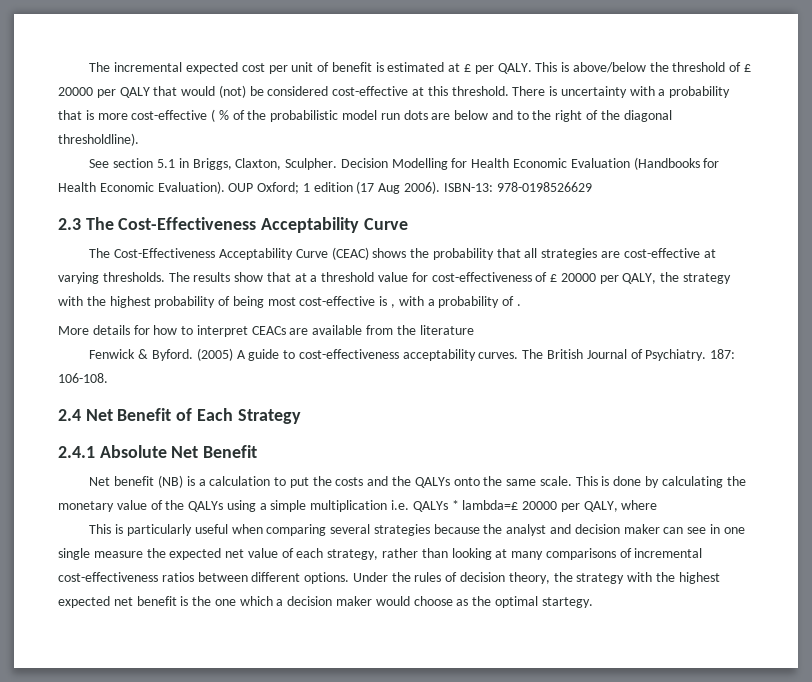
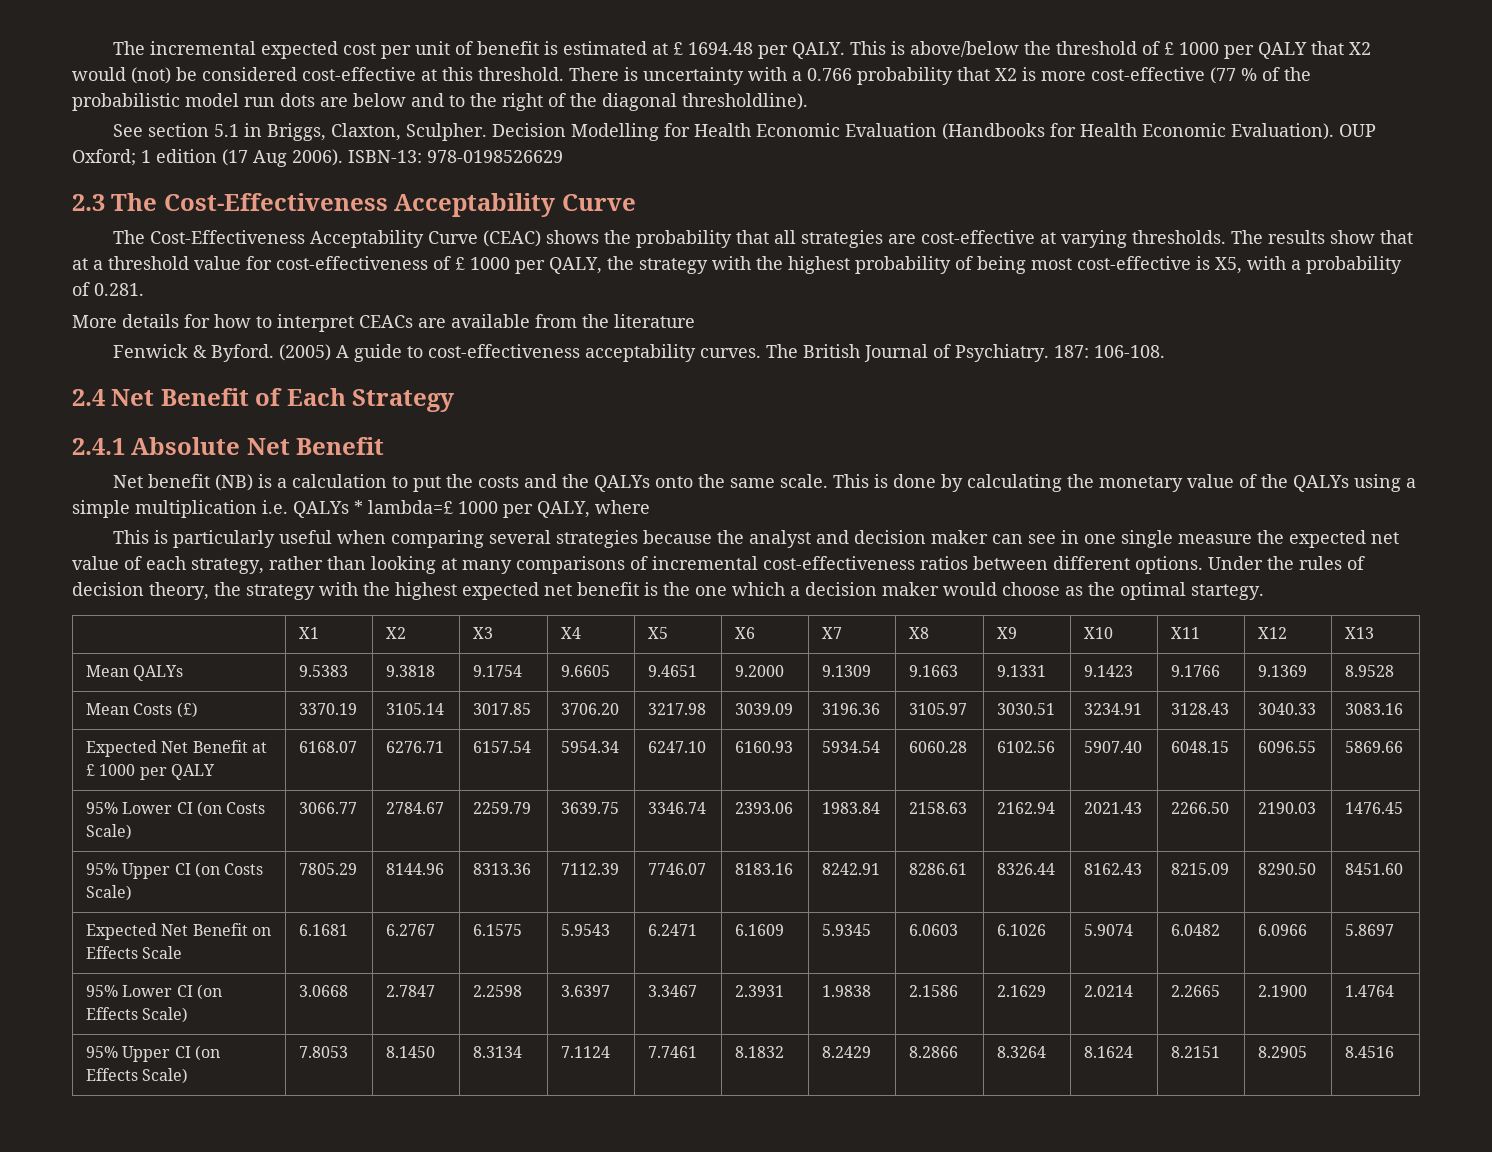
(471, 68) none -> [687,42,753,55] 1694.48
[58,87,93,96] 20000 -> [1178,42,1219,55] 1000
(178, 91) none -> [1348,42,1371,55] X2
[669,86,731,98] [58,110,82,120] probability that -> [807,67,1017,85] 0.766 probability that X2
[211,109,216,122] ( -> [1210,67,1236,84] (77
[560,273,596,282] 20000 -> [470,257,510,270] 1000
[391,304,396,308] , -> [1215,257,1242,274] X5,
[516,304,521,306] . -> [94,283,144,296] 0.281.
[522,501,558,510] 20000 -> [458,501,498,514] 1000
(593, 602) none -> [299,627,320,639] [386,627,407,639] [473,627,494,639] [561,627,582,639] [648,627,669,639] [735,627,756,639] [822,627,843,639] [909,627,930,639] [997,627,1018,639] [1084,627,1114,639] [1171,627,1201,639] [1258,627,1288,639] [1345,627,1375,639] [86,665,184,681] [299,665,349,677] [386,665,436,677] [473,665,523,677] [561,665,611,677] [648,665,698,677] [735,665,785,677] [822,665,872,677] [909,665,959,677] [997,665,1047,677] [1084,665,1134,677] [1171,665,1221,677] [1258,665,1308,677] [1345,665,1395,677] [86,702,198,718] [299,703,358,715] [386,703,445,715] [473,703,532,715] [561,703,620,715] [648,703,707,715] [735,703,794,715] [822,703,881,715] [909,703,968,715] [997,703,1056,715] [1084,703,1143,715] [1171,703,1230,715] [1258,703,1317,715] [1345,703,1404,715] [86,740,268,757] [86,764,216,780] [299,741,358,753] [386,741,445,753] [473,741,532,753] [561,741,620,753] [648,741,707,753] [735,741,794,753] [822,741,881,753] [909,741,968,753] [997,741,1056,753] [1084,741,1143,753] [1171,741,1230,753] [1258,741,1317,753] [1345,741,1404,753] [86,801,266,817] [86,824,133,840] [299,802,358,814] [386,802,445,814] [473,802,532,814] [561,802,620,814] [648,802,707,814] [735,802,794,814] [822,802,881,814] [909,802,968,814] [997,802,1056,814] [1084,802,1143,814] [1171,802,1230,814] [1258,802,1317,814] [1345,802,1404,814] [86,862,264,879] [86,885,133,901] [299,863,358,875] [386,863,445,875] [473,863,532,875] [561,863,620,875] [648,863,707,875] [735,863,794,875] [822,863,881,875] [909,863,968,875] [997,863,1056,875] [1084,863,1143,875] [1171,863,1230,875] [1258,863,1317,875] [1345,863,1404,875] [86,923,272,940] [86,946,183,959] [299,924,349,936] [386,924,436,936] [473,924,523,936] [561,924,611,936] [648,924,698,936] [735,924,785,936] [822,924,872,936] [909,924,959,936] [997,924,1047,936] [1084,924,1134,936] [1171,924,1221,936] [1258,924,1308,936] [1345,924,1395,936] [86,984,223,1000] [86,1007,189,1023] [299,985,349,997] [386,985,436,997] [473,985,523,997] [561,985,611,997] [648,985,698,997] [735,985,785,997] [822,985,872,997] [909,985,959,997] [997,985,1047,997] [1084,985,1134,997] [1171,985,1221,997] [1258,985,1308,997] [1345,985,1395,997] [86,1045,221,1062] [86,1068,189,1084] [299,1046,349,1058] [386,1046,436,1058] [473,1046,523,1058] [561,1046,611,1058] [648,1046,698,1058] [735,1046,785,1058] [822,1046,872,1058] [909,1046,959,1058] [997,1046,1047,1058] [1084,1046,1134,1058] [1171,1046,1221,1058] [1258,1046,1308,1058] [1345,1046,1395,1058] // | X1 | X2 | X3 | X4 | X5 | X6 | X7 | X8 | X9 | X10 | X11 | X12 | X13 // Mean QALYs | 9.5383 | 9.3818 | 9.1754 | 9.6605 | 9.4651 | 9.2000 | 9.1309 | 9.1663 | 9.1331 | 9.1423 | 9.1766 | 9.1369 | 8.9528 // Mean Costs (£) | 3370.19 | 3105.14 | 3017.85 | 3706.20 | 3217.98 | 3039.09 | 3196.36 | 3105.97 | 3030.51 | 3234.91 | 3128.43 | 3040.33 | 3083.16 // Expected Net Benefit at £ 1000 per QALY | 6168.07 | 6276.71 | 6157.54 | 5954.34 | 6247.10 | 6160.93 | 5934.54 | 6060.28 | 6102.56 | 5907.40 | 6048.15 | 6096.55 | 5869.66 // 95% Lower CI (on Costs Scale) | 3066.77 | 2784.67 | 2259.79 | 3639.75 | 3346.74 | 2393.06 | 1983.84 | 2158.63 | 2162.94 | 2021.43 | 2266.50 | 2190.03 | 1476.45 // 95% Upper CI (on Costs Scale) | 7805.29 | 8144.96 | 8313.36 | 7112.39 | 7746.07 | 8183.16 | 8242.91 | 8286.61 | 8326.44 | 8162.43 | 8215.09 | 8290.50 | 8451.60 // Expected Net Benefit on Effects Scale | 6.1681 | 6.2767 | 6.1575 | 5.9543 | 6.2471 | 6.1609 | 5.9345 | 6.0603 | 6.1026 | 5.9074 | 6.0482 | 6.0966 | 5.8697 // 95% Lower CI (on Effects Scale) | 3.0668 | 2.7847 | 2.2598 | 3.6397 | 3.3467 | 2.3931 | 1.9838 | 2.1586 | 2.1629 | 2.0214 | 2.2665 | 2.1900 | 1.4764 // 95% Upper CI (on Effects Scale) | 7.8053 | 8.1450 | 8.3134 | 7.1124 | 7.7461 | 8.1832 | 8.2429 | 8.2866 | 8.3264 | 8.1624 | 8.2151 | 8.2905 | 8.4516

